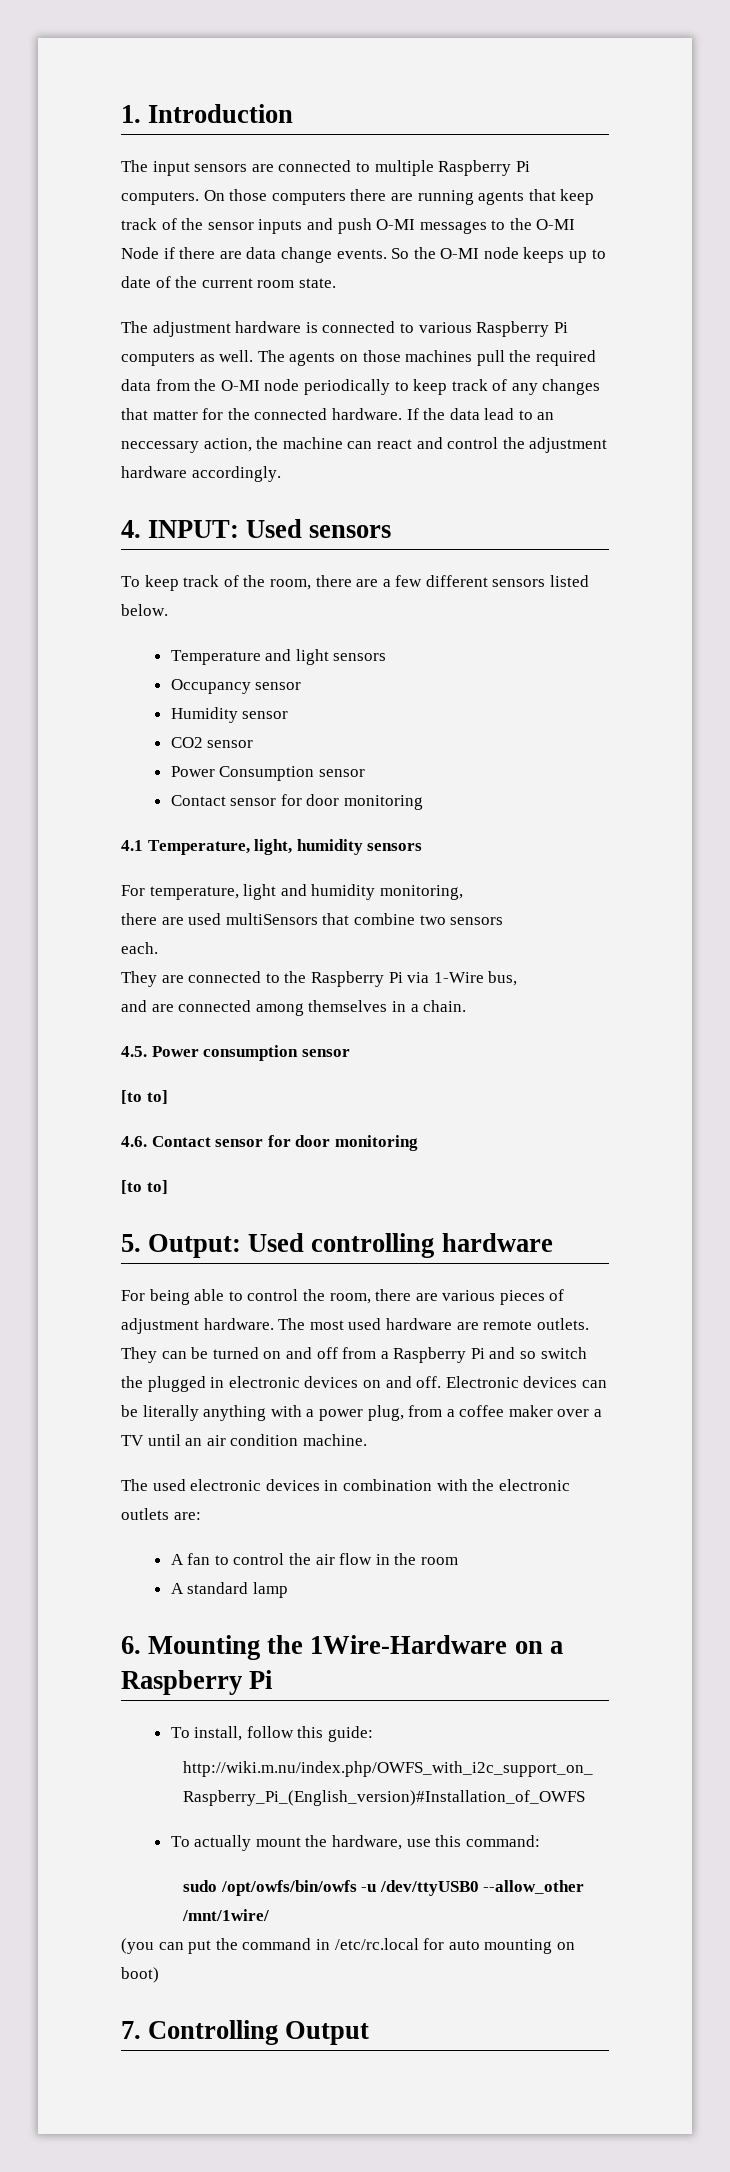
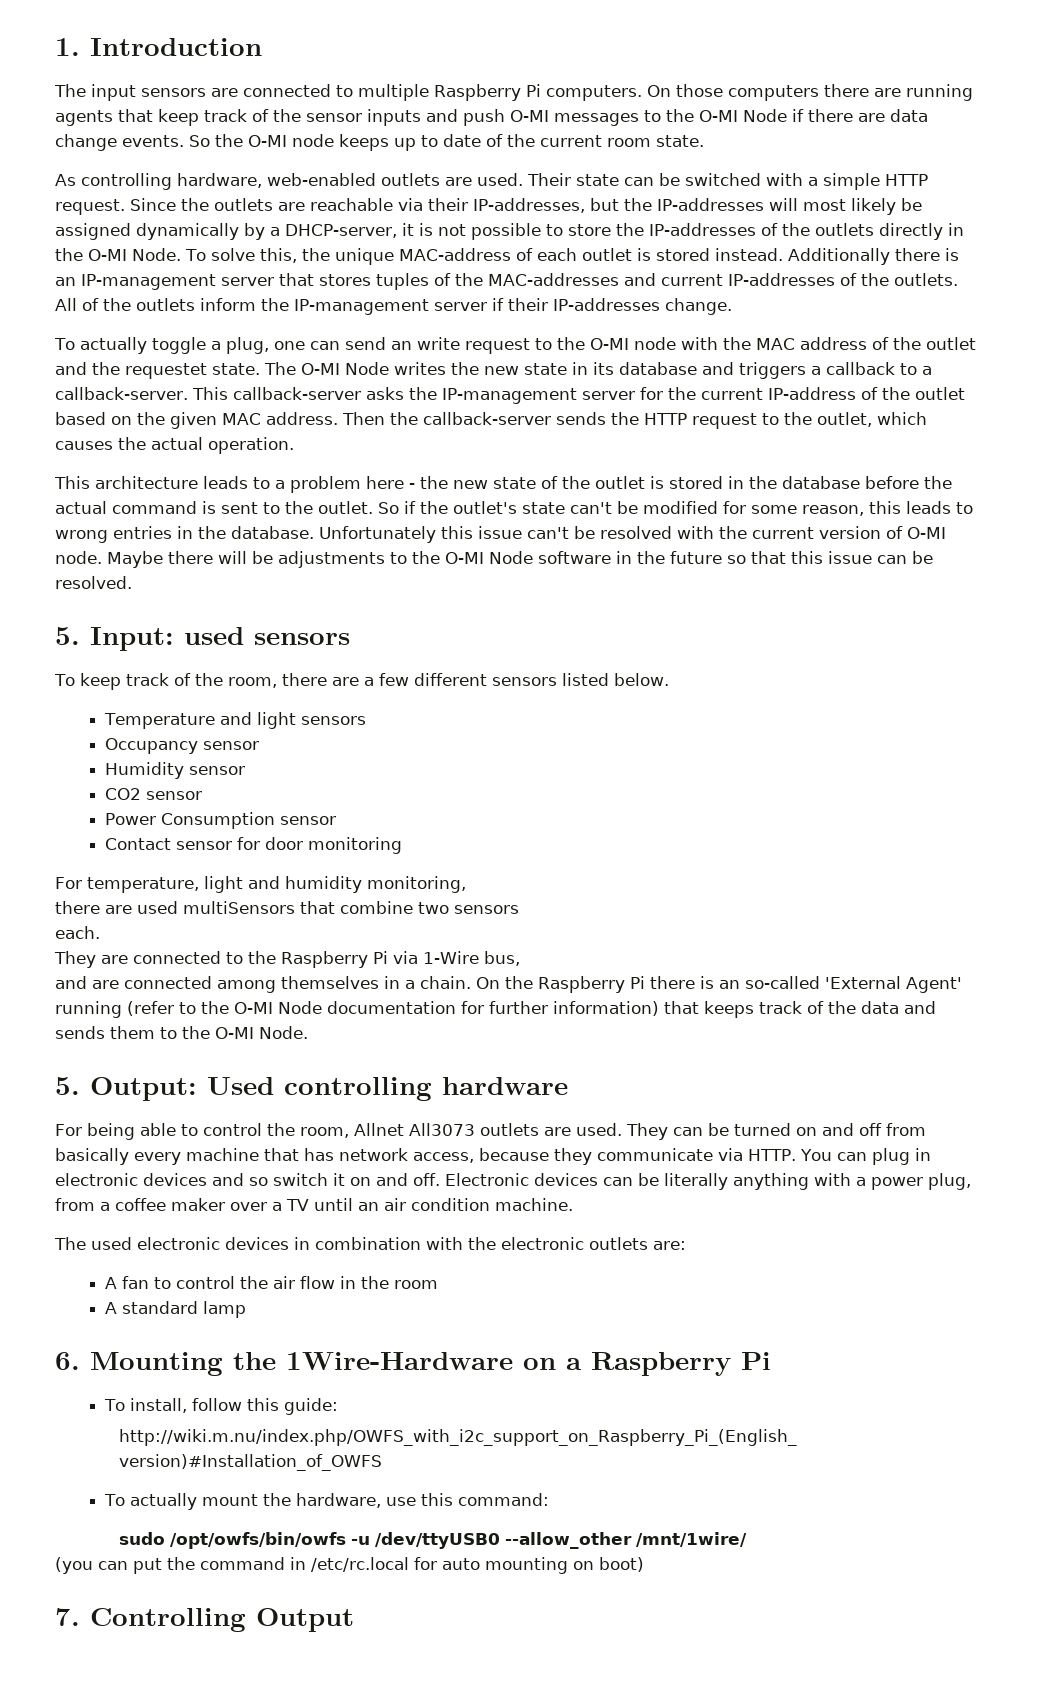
[121,321,568,337] [121,350,596,366] [121,379,601,395] [121,408,555,420] [121,437,608,453] [121,466,281,482] [121,519,303,538] The adjustment hardware is connected to various Raspberry Pi computers as well. The agents on those machines pull the required data from the O-MI node periodically to keep track of any changes that matter for the connected hardware. If the data lead to an neccessary action, the machine can react and control the adjustment hardware accordingly. // 4. INPUT: Used -> [55,173,928,190] [55,198,922,215] [55,223,964,240] [55,248,959,265] [55,273,958,290] [55,298,732,315] [54,337,976,354] [55,362,932,379] [55,387,965,404] [55,412,927,429] [55,437,294,454] [54,476,952,493] [55,501,973,516] [55,526,946,543] [55,551,933,568] [55,576,132,589] [55,627,244,651] As controlling hardware, web-enabled outlets are used. Their state can be switched with a simple HTTP request. Since the outlets are reachable via their IP-addresses, but the IP-addresses will most likely be assigned dynamically by a DHCP-server, it is not possible to store the IP-addresses of the outlets directly in the O-MI Node. To solve this, the unique MAC-address of each outlet is stored instead. Additionally there is an IP-management server that stores tuples of the MAC-addresses and current IP-addresses of the outlets. All of the outlets inform the IP-management server if their IP-addresses change. // To actually toggle a plug, one can send an write request to the O-MI node with the MAC address of the outlet and the requestet state. The O-MI Node writes the new state in its database and triggers a callback to a callback-server. This callback-server asks the IP-management server for the current IP-address of the outlet based on the given MAC address. Then the callback-server sends the HTTP request to the outlet, which causes the actual operation. // This architecture leads to a problem here - the new state of the outlet is stored in the database before the actual command is sent to the outlet. So if the outlet's state can't be modified for some reason, this leads to wrong entries in the database. Unfortunately this issue can't be resolved with the current version of O-MI node. Maybe there will be adjustments to the O-MI Node software in the future so that this issue can be resolved. // 5. Input: used
[121,839,423,855] // 4.1 Temperature, light, humidity sensors -> (403, 845) none
[121,1045,350,1061] [121,1090,168,1104] [121,1135,418,1151] [121,1180,168,1194] // 4.5. Power consumption sensor // [to to] // 4.6. Contact sensor for door monitoring // [to to] -> [476,976,962,993] [55,1001,936,1018] [55,1026,308,1039] On the Raspberry Pi there is an so-called 'External Agent' running (refer to the O-MI Node documentation for further information) that keeps track of the data and sends them to the O-MI Node.
[375,1289,565,1305] [121,1318,589,1334] there are various pieces of adjustment hardware. The most used hardware are remote outlets. -> [354,1123,622,1136] Allnet All3073 outlets are used.
[380,1347,587,1363] [121,1376,359,1392] a Raspberry Pi and so switch the plugged in electronic devices -> [55,1148,931,1165] [55,1173,345,1186] basically every machine that has network access, because they communicate via HTTP. You can plug in electronic devices and so switch it

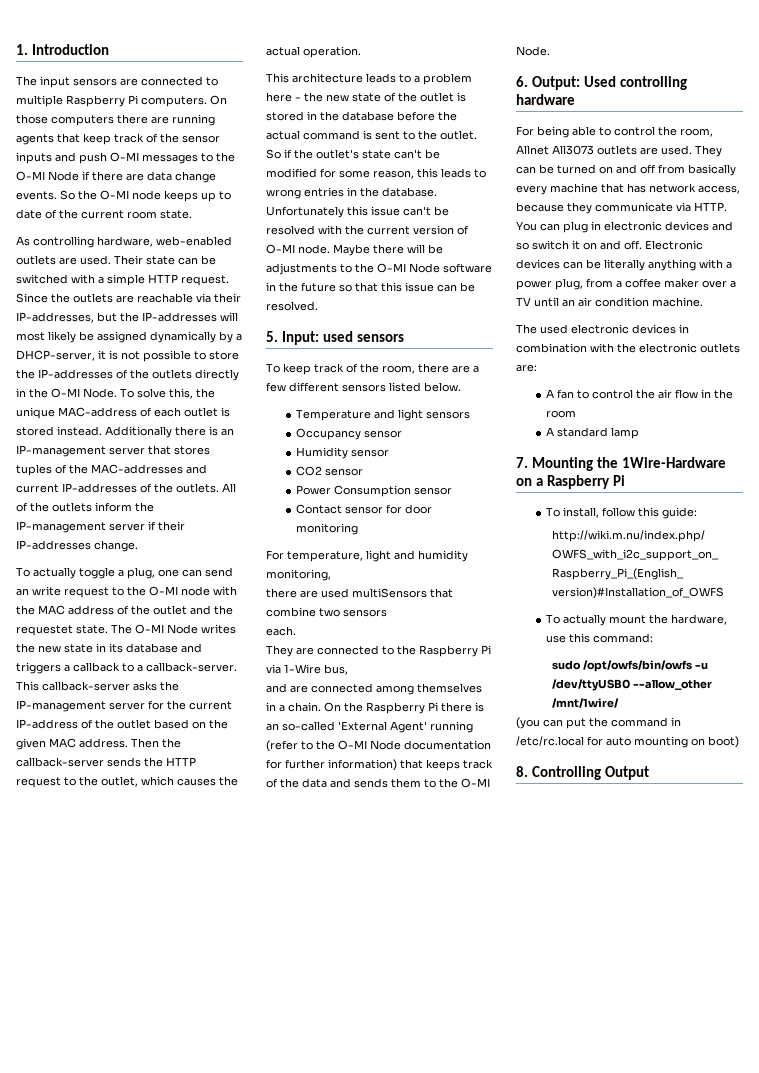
[55,1077,80,1095] 5. -> [516,76,528,87] 6.
[55,1352,80,1370] 6. -> [516,457,528,468] 7.
[55,1608,80,1626] 7. -> [516,766,528,777] 8.

